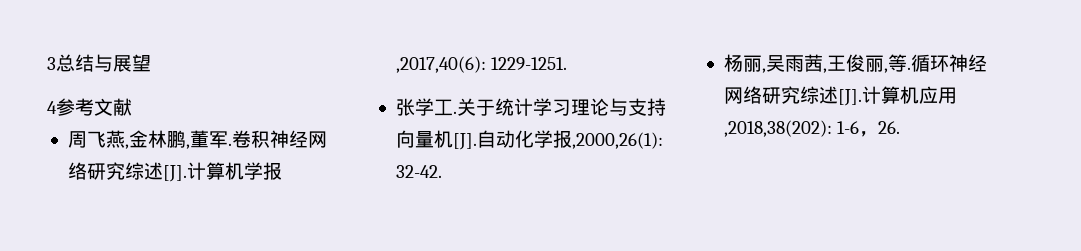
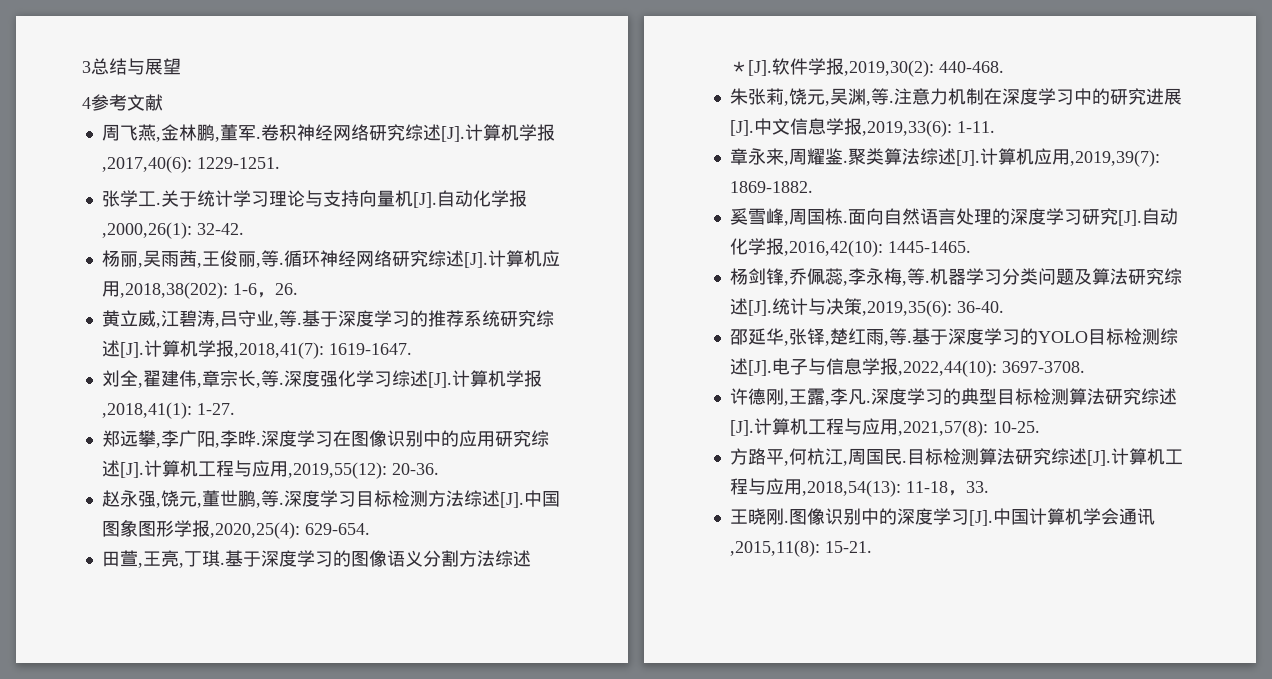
(901, 127) none -> [101,310,554,328] [101,340,412,359] [101,370,542,388] [101,402,235,419] [101,430,549,448] [101,460,439,479] [101,490,560,508] [101,520,370,539] [101,550,531,568] [729,58,1004,77] [729,88,1182,106] [729,118,995,137] [729,148,1160,167] [729,181,813,193] [729,208,1178,226] [729,238,971,257] [729,268,1182,286] [729,298,1004,317] [729,328,1178,346] [729,358,1085,377] [729,388,1177,406] [729,418,1040,437] [729,448,1183,466] [729,478,989,497] [729,508,1155,526] [729,540,872,557] // 黄立威,江碧涛,吕守业,等.基于深度学习的推荐系统研究综述[J].计算机学报,2018,41(7): 1619-1647. // 刘全,翟建伟,章宗长,等.深度强化学习综述[J].计算机学报,2018,41(1): 1-27. // 郑远攀,李广阳,李晔.深度学习在图像识别中的应用研究综述[J].计算机工程与应用,2019,55(12): 20-36. // 赵永强,饶元,董世鹏,等.深度学习目标检测方法综述[J].中国图象图形学报,2020,25(4): 629-654. // 田萱,王亮,丁琪.基于深度学习的图像语义分割方法综述∗[J].软件学报,2019,30(2): 440-468. // 朱张莉,饶元,吴渊,等.注意力机制在深度学习中的研究进展[J].中文信息学报,2019,33(6): 1-11. // 章永来,周耀鉴.聚类算法综述[J].计算机应用,2019,39(7): 1869-1882. // 奚雪峰,周国栋.面向自然语言处理的深度学习研究[J].自动化学报,2016,42(10): 1445-1465. // 杨剑锋,乔佩蕊,李永梅,等.机器学习分类问题及算法研究综述[J].统计与决策,2019,35(6): 36-40. // 邵延华,张铎,楚红雨,等.基于深度学习的YOLO目标检测综述[J].电子与信息学报,2022,44(10): 3697-3708. // 许德刚,王露,李凡.深度学习的典型目标检测算法研究综述[J].计算机工程与应用,2021,57(8): 10-25. // 方路平,何杭江,周国民.目标检测算法研究综述[J].计算机工程与应用,2018,54(13): 11-18，33. // 王晓刚.图像识别中的深度学习[J].中国计算机学会通讯,2015,11(8): 15-21.

